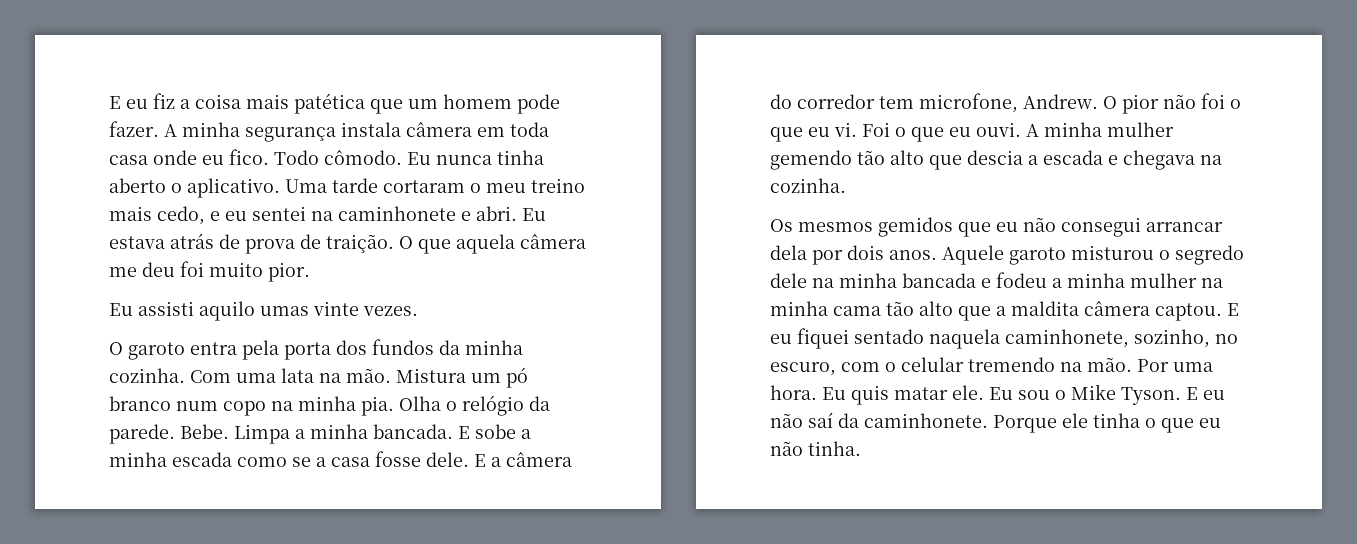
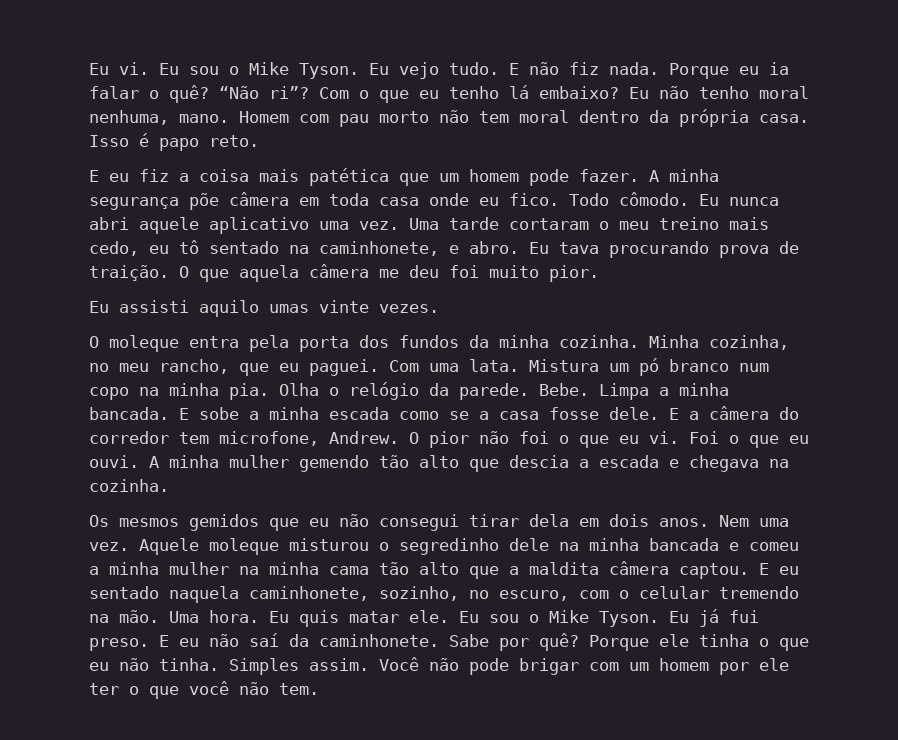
(109, 102) none -> [89,62,789,79] [89,85,809,103] [89,109,809,127] [89,133,259,151] Eu vi. Eu sou o Mike Tyson. Eu vejo tudo. E não fiz nada. Porque eu ia falar o quê? “Não ri”? Com o que eu tenho lá embaixo? Eu não tenho moral nenhuma, mano. Homem com pau morto não tem moral dentro da própria casa. Isso é papo reto. //
[341,122,401,137] instala -> [189,193,219,210] põe
[497,150,544,165] [109,178,280,198] tinha aberto o aplicativo. -> [89,217,399,234] abri aquele aplicativo uma vez.
[210,206,546,221] [109,233,240,249] e eu sentei na caminhonete e abri. Eu estava atrás de -> [149,240,709,258] eu tô sentado na caminhonete, e abro. Eu tava procurando
[128,342,185,360] garoto -> [109,335,179,352] moleque
[190,368,391,383] Com uma lata na mão. -> [649,335,789,350] [89,359,519,376] Minha cozinha, no meu rancho, que eu paguei. Com uma lata.
[1146,222,1223,232] [770,245,1066,265] arrancar dela por dois anos. Aquele garoto -> [469,514,789,527] [89,538,279,555] tirar dela em dois anos. Nem uma vez. Aquele moleque
[1175,245,1244,265] segredo -> [399,538,499,555] segredinho
[996,272,1047,288] fodeu -> [749,542,799,551] comeu
[797,328,849,349] fiquei -> (799, 570) none
[1137,359,1213,372] Por uma -> [169,611,199,623] Uma
(1181, 396) none -> [669,609,759,627] [89,638,149,651] Eu já fui preso.
(988, 420) none -> [449,633,579,651] Sabe por quê?
(861, 448) none -> [229,657,789,675] [89,681,319,699] Simples assim. Você não pode brigar com um homem por ele ter o que você não tem.

